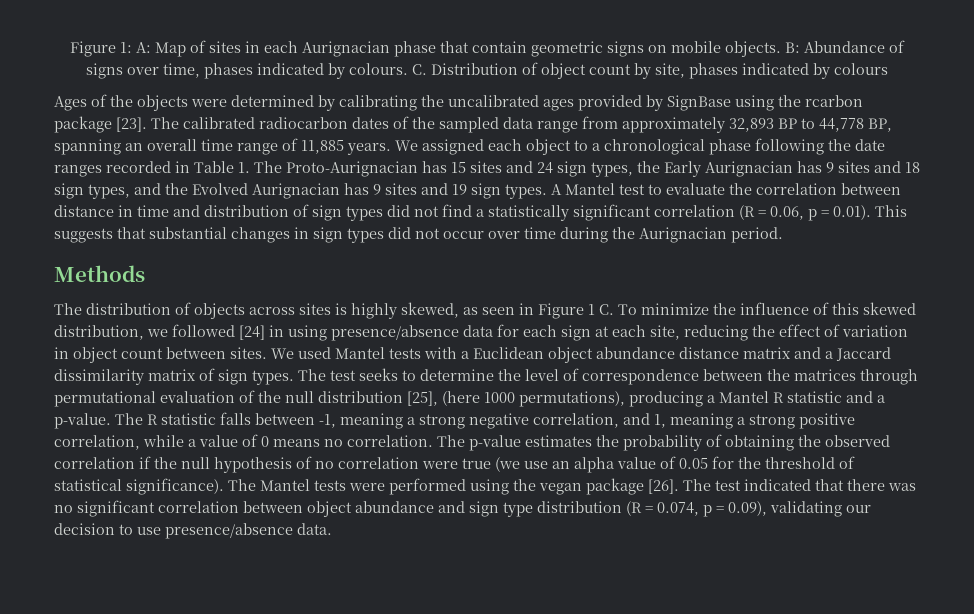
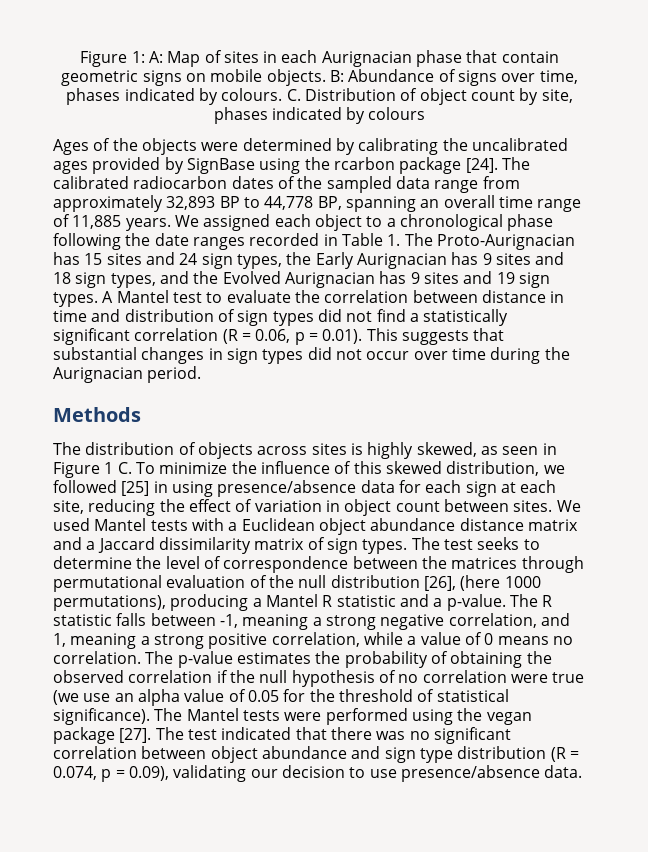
[116,117,147,132] [23]. -> [465,158,498,173] [24].
[239,325,265,340] [24] -> [121,481,150,496] [25]
[407,391,438,406] [25], -> [423,576,456,591] [26],
[648,479,679,494] [26]. -> [119,728,152,743] [27].

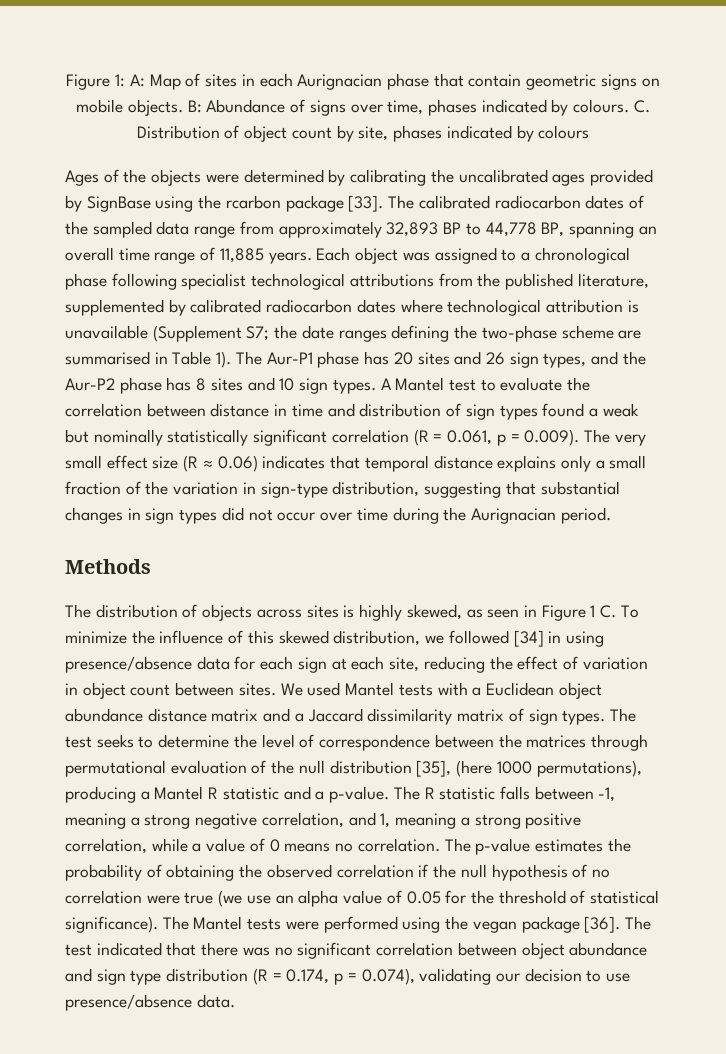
[465,158,498,173] [24]. -> [348,195,384,212] [33].
[174,214,362,231] We assigned each object -> [316,247,497,264] Each object was assigned
[125,233,575,250] [53,252,565,269] [53,271,515,288] the date ranges recorded in Table 1. The Proto-Aurignacian has 15 sites and 24 sign types, the Early Aurignacian has 9 sites and 18 sign types, and the Evolved Aurignacian has 9 sites and 19 -> [181,273,649,290] [65,299,639,316] [65,325,642,342] [65,351,646,368] [65,377,295,394] specialist technological attributions from the published literature, supplemented by calibrated radiocarbon dates where technological attribution is unavailable (Supplement S7; the date ranges defining the two-phase scheme are summarised in Table 1). The Aur-P1 phase has 20 sites and 26 sign types, and the Aur-P2 phase has 8 sites and 10
[317,309,419,322] did not find a -> [542,403,639,417] [65,429,163,446] found a weak but nominally
[255,328,469,345] 0.06, p = 0.01). This suggests -> [447,429,646,446] [65,455,647,472] [65,481,502,498] 0.061, p = 0.009). The very small effect size (R ≈ 0.06) indicates that temporal distance explains only a small fraction of the variation in sign-type distribution, suggesting
[121,481,150,496] [25] -> [513,630,544,647] [34]
[423,576,456,591] [26], -> [416,760,452,777] [35],
[119,728,152,743] [27]. -> [584,916,621,933] [36].
[53,766,169,782] 0.074, p = 0.09), -> [286,968,415,985] 0.174, p = 0.074),

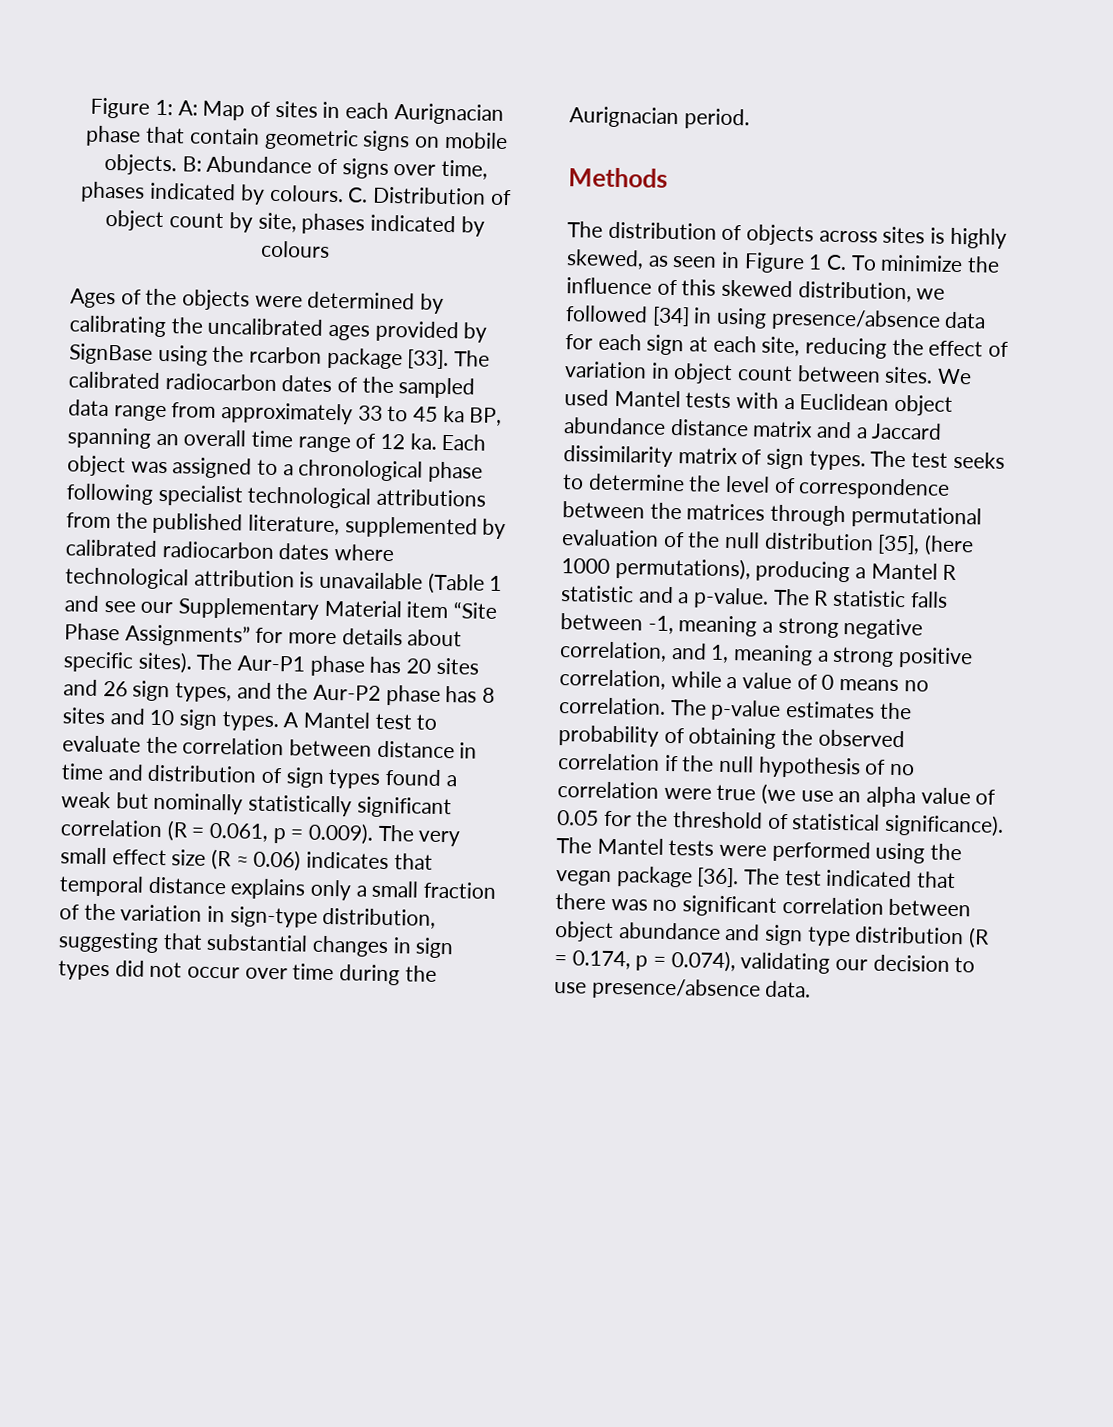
[386,222,537,237] 32,893 BP to 44,778 -> [357,405,465,423] 33 to 45 ka
[219,248,312,264] 11,885 years. -> [380,433,437,450] 12 ka.
[152,325,642,342] [65,351,232,368] (Supplement S7; the date ranges defining the two-phase scheme are summarised in Table 1). -> [427,572,503,595] [64,595,498,620] [64,623,463,647] [63,651,193,674] (Table 1 and see our Supplementary Material item “Site Phase Assignments” for more details about specific sites).

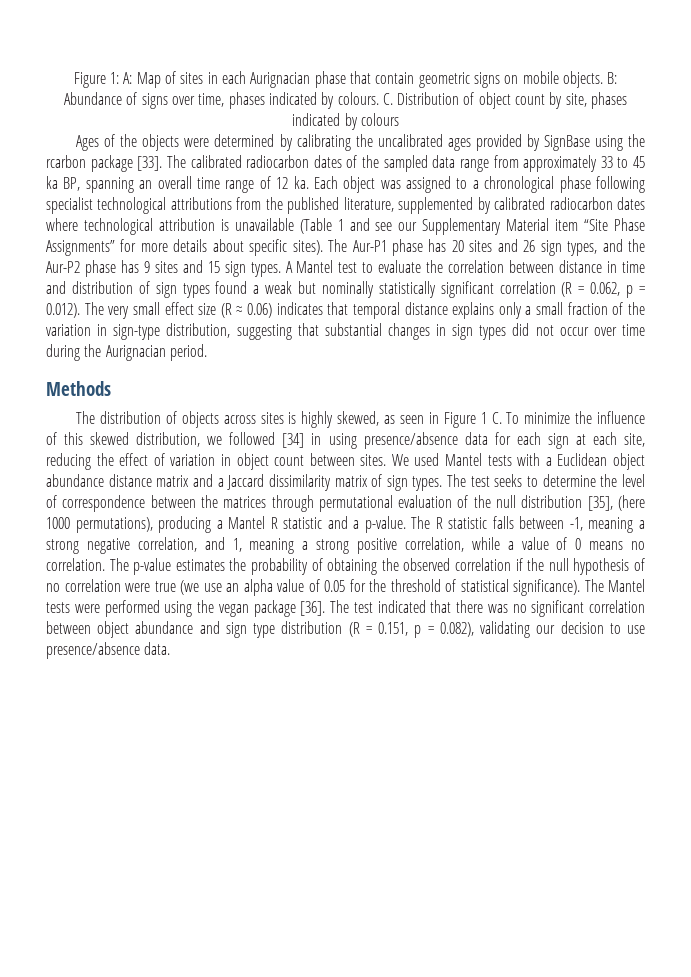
[482,687,496,703] [62,707,175,726] 8 sites and 10 -> [143,260,220,273] 9 sites and 15
[209,822,375,845] 0.061, p = 0.009). -> [590,282,645,298] [46,303,80,318] 0.062, p = 0.012).
[571,950,736,973] 0.174, p = 0.074), -> [378,622,474,638] 0.151, p = 0.082),

